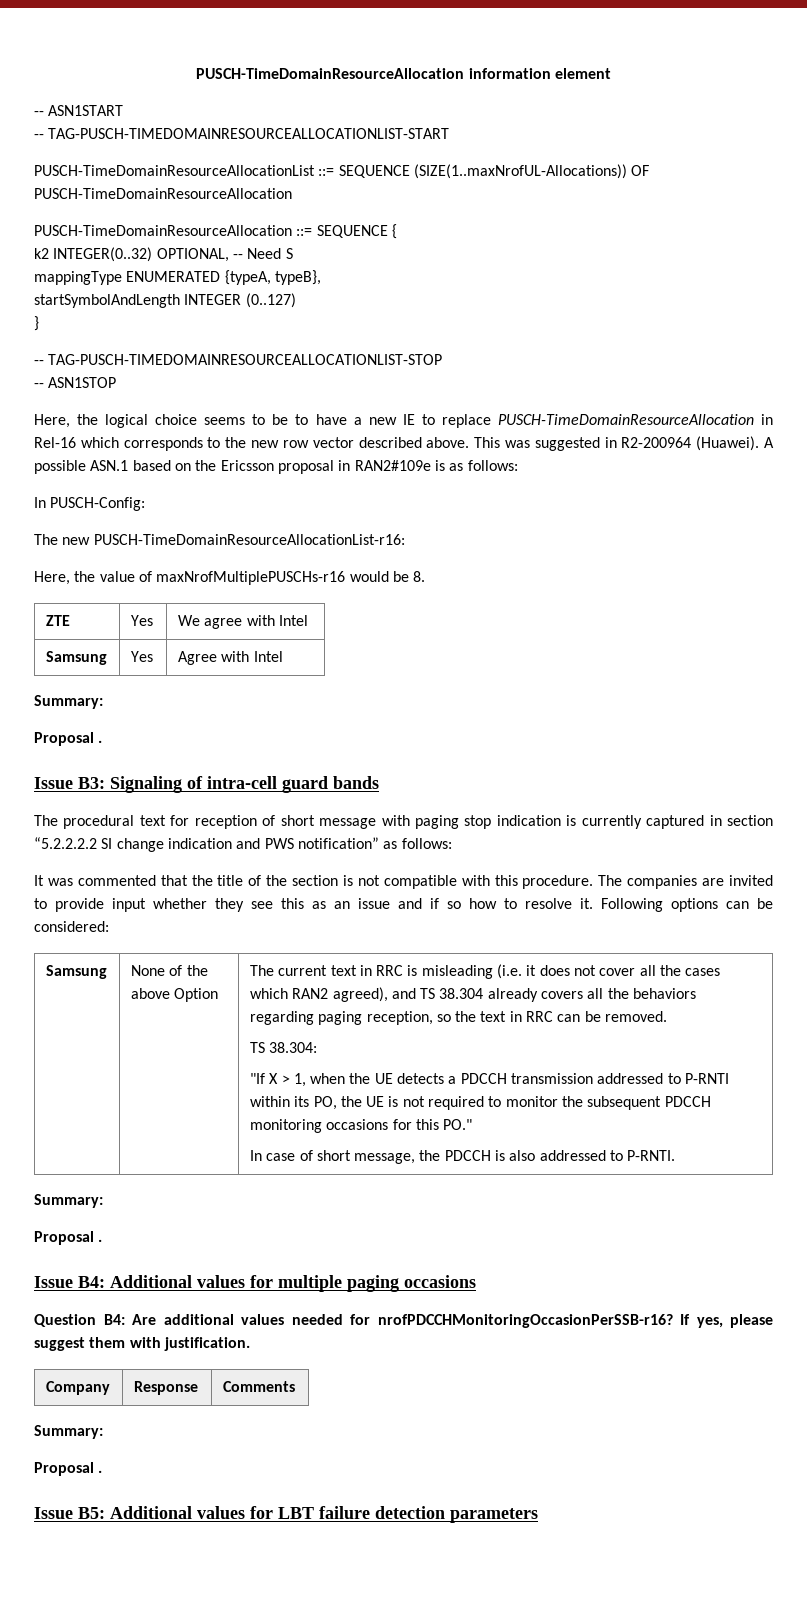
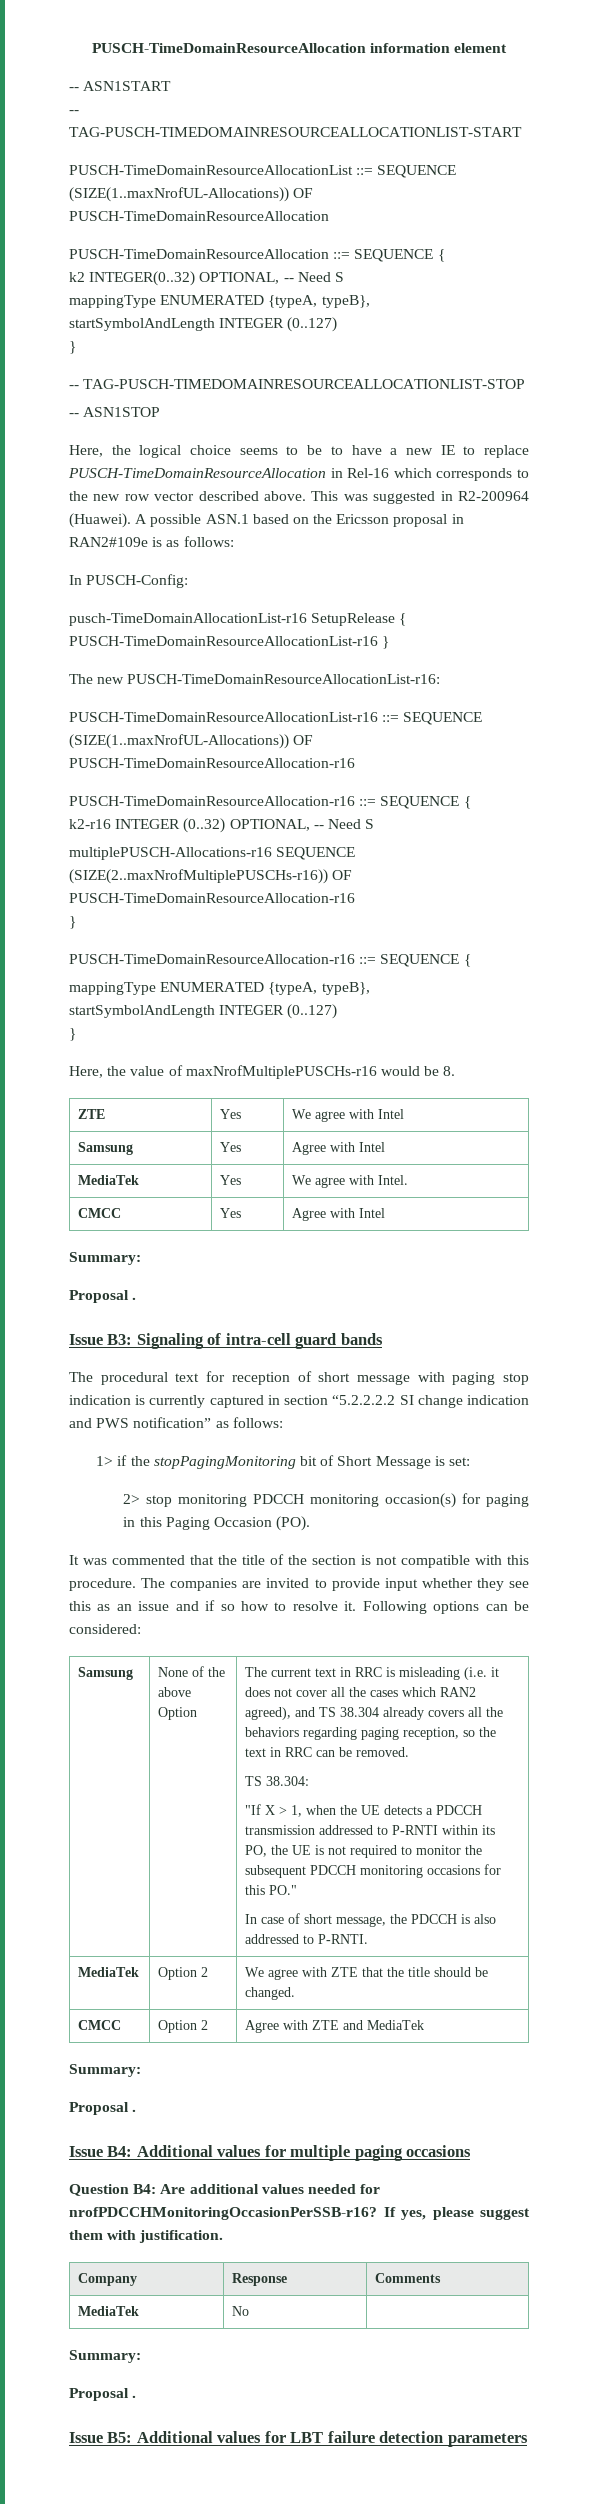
[34,534,405,545] The new PUSCH-TimeDomainResourceAllocationList-r16: -> [69,613,407,626] [69,636,390,649] [69,674,441,684] [69,712,483,725] [69,734,314,749] [69,758,355,768] [69,796,471,809] [69,818,375,833] [69,847,356,860] [69,869,353,884] [69,893,355,903] [69,916,76,929] [69,954,471,967] [69,982,370,995] [69,1004,338,1019] [69,1028,76,1041] pusch-TimeDomainAllocationList-r16 SetupRelease { PUSCH-TimeDomainResourceAllocationList-r16 } // The new PUSCH-TimeDomainResourceAllocationList-r16: // PUSCH-TimeDomainResourceAllocationList-r16 ::= SEQUENCE (SIZE(1..maxNrofUL-Allocations)) OF PUSCH-TimeDomainResourceAllocation-r16 // PUSCH-TimeDomainResourceAllocation-r16 ::= SEQUENCE { // k2-r16 INTEGER (0..32) OPTIONAL, -- Need S // multiplePUSCH-Allocations-r16 SEQUENCE (SIZE(2..maxNrofMultiplePUSCHs-r16)) OF PUSCH-TimeDomainResourceAllocation-r16 // } // PUSCH-TimeDomainResourceAllocation-r16 ::= SEQUENCE { // mappingType ENUMERATED {typeA, typeB}, // startSymbolAndLength INTEGER (0..127) // }
(283, 656) none -> [78,1175,140,1185] [220,1175,242,1185] [292,1175,409,1188] [78,1208,122,1218] [220,1208,242,1218] [292,1208,386,1221] // MediaTek | Yes | We agree with Intel. // CMCC | Yes | Agree with Intel
(452, 843) none -> [96,1455,470,1469] [123,1493,529,1508] [123,1516,311,1531] // 1> if the stopPagingMonitoring bit of Short Message is set: // 2> stop monitoring PDCCH monitoring occasion(s) for paging in this Paging Occasion (PO).
(676, 1155) none -> [78,1967,140,1977] [158,1967,209,1980] [245,1967,489,1980] [245,1987,296,2000] [78,2020,122,2030] [158,2020,209,2033] [245,2020,425,2033] // MediaTek | Option 2 | We agree with ZTE that the title should be changed. // CMCC | Option 2 | Agree with ZTE and MediaTek
(295, 1386) none -> [78,2306,140,2316] [232,2306,250,2316] // MediaTek | No |

